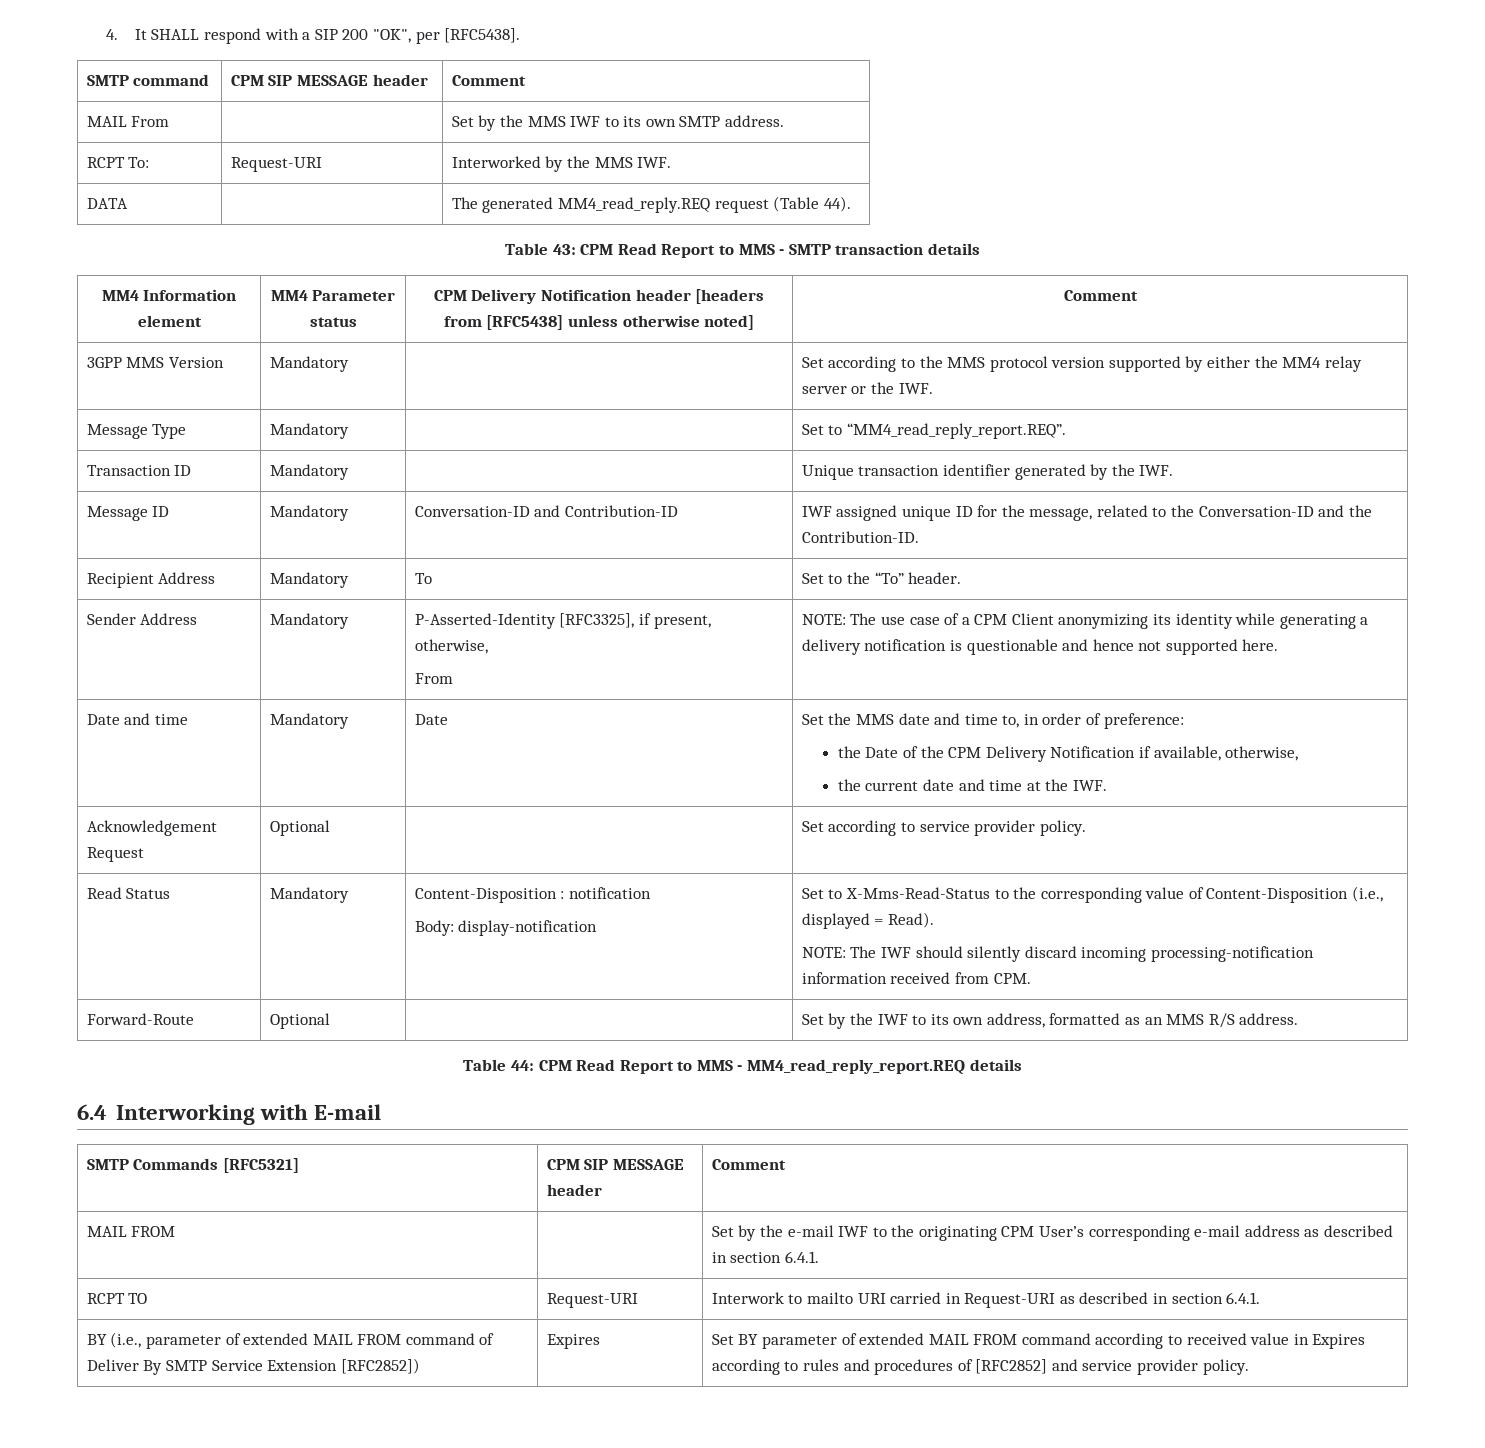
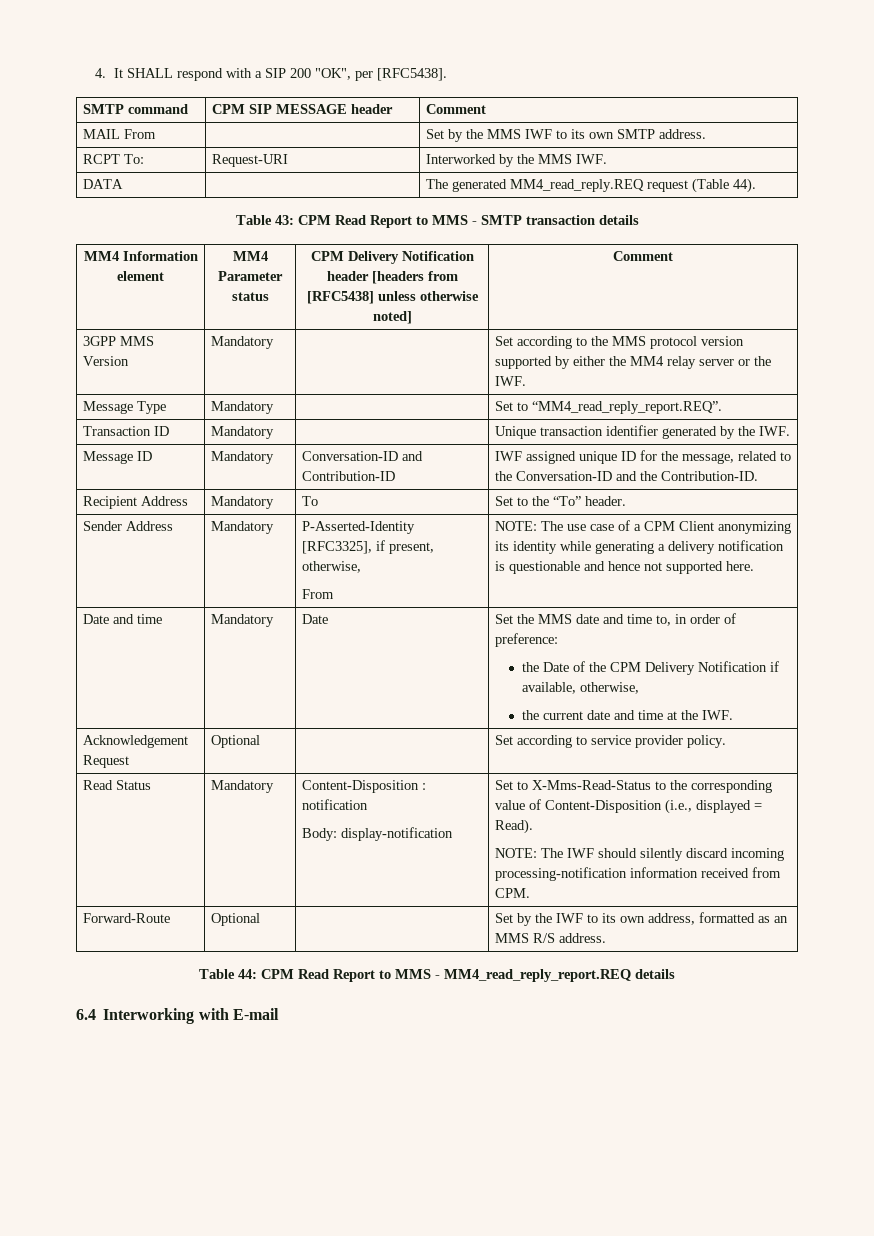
[86,1158,299,1173] [546,1159,684,1170] [546,1184,602,1196] [711,1159,786,1170] [86,1226,176,1237] [711,1225,1394,1241] [711,1251,819,1263] [86,1293,148,1304] [546,1293,638,1308] [711,1292,1261,1308] [86,1332,495,1349] [86,1358,420,1375] [546,1334,600,1349] [711,1333,1366,1349] [711,1359,1249,1375] // SMTP Commands [RFC5321] | CPM SIP MESSAGE header | Comment // MAIL FROM | | Set by the e-mail IWF to the originating CPM User’s corresponding e-mail address as described in section 6.4.1. // RCPT TO | Request-URI | Interwork to mailto URI carried in Request-URI as described in section 6.4.1. // BY (i.e., parameter of extended MAIL FROM command of Deliver By SMTP Service Extension [RFC2852]) | Expires | Set BY parameter of extended MAIL FROM command according to received value in Expires according to rules and procedures of [RFC2852] and service provider policy. -> (279, 1014) none

